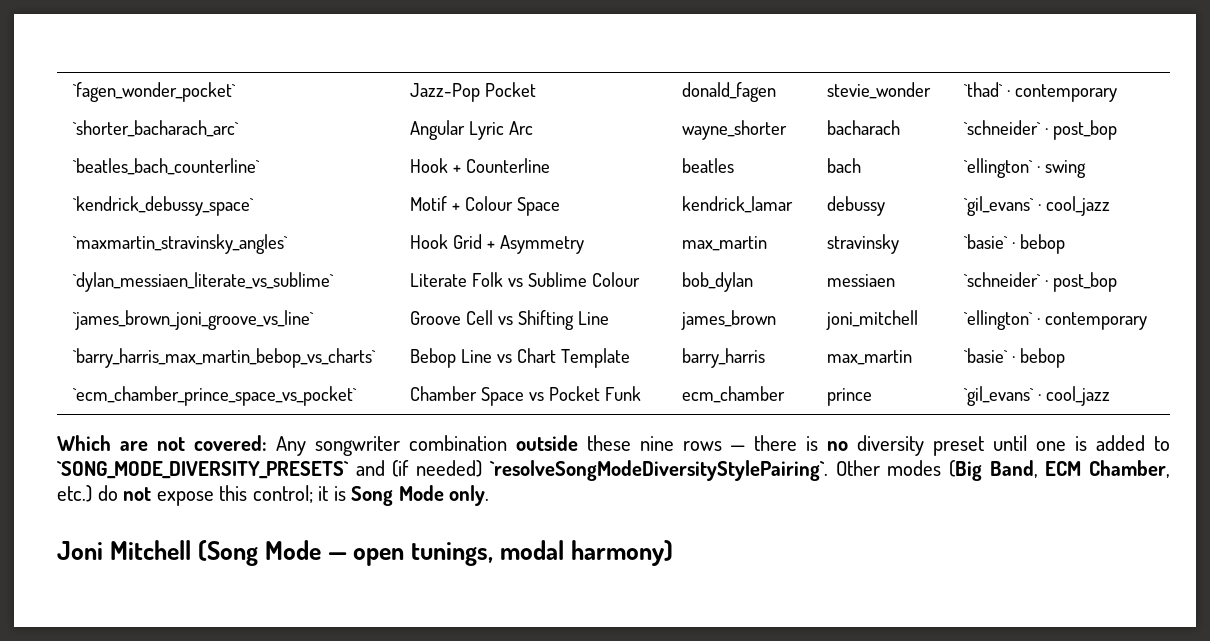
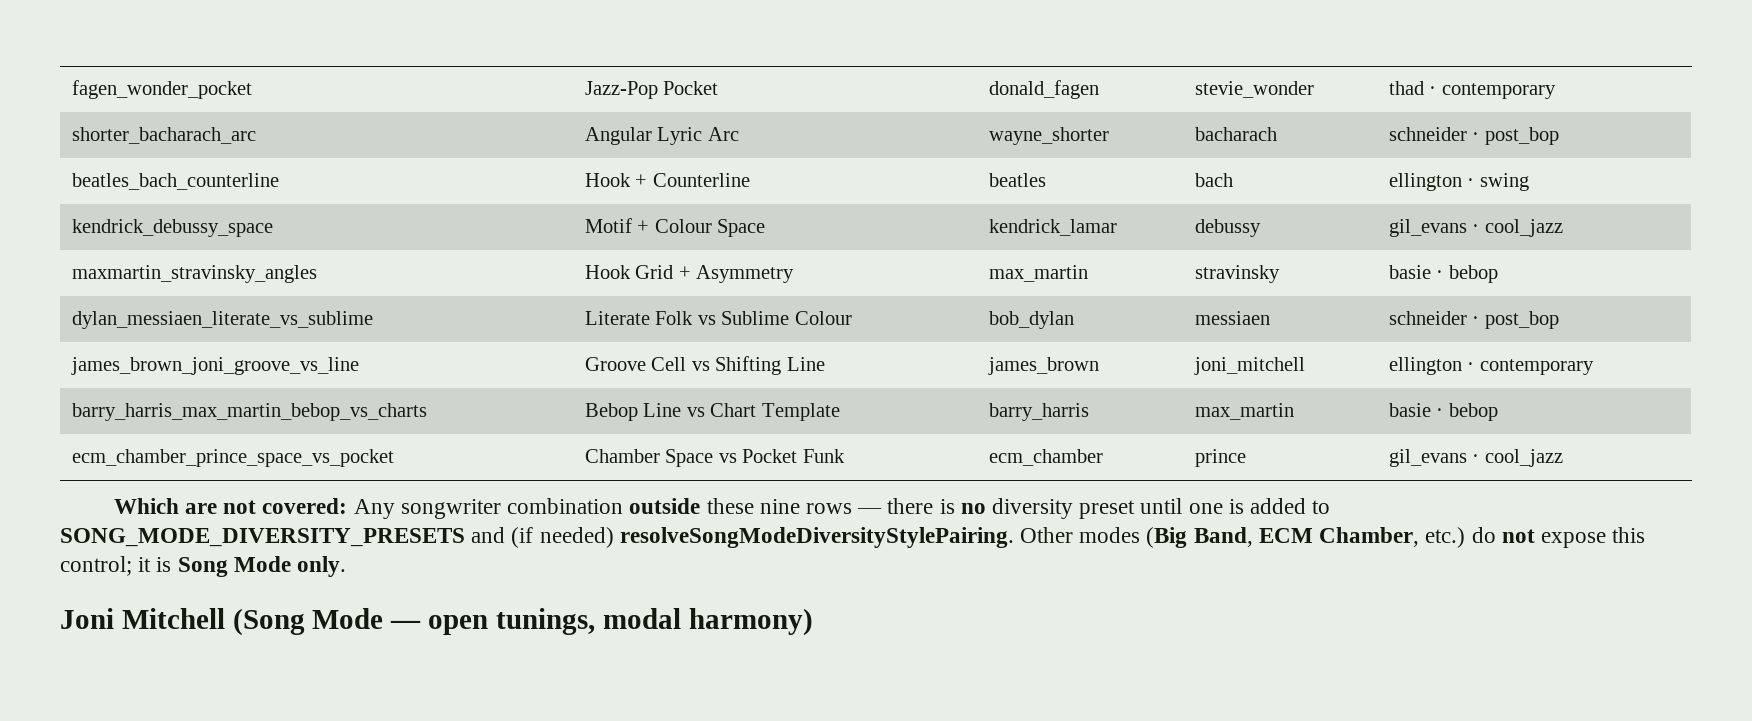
[73,82,237,102] `fagen_wonder_pocket` -> [71,80,252,99] fagen_wonder_pocket
[964,82,1118,102] [73,120,240,137] `thad` · contemporary // `shorter_bacharach_arc` -> [1388,81,1556,99] [71,127,256,144] thad · contemporary // shorter_bacharach_arc
[964,120,1118,140] [73,158,261,175] `schneider` · post_bop // `beatles_bach_counterline` -> [1388,127,1559,145] [71,173,279,190] schneider · post_bop // beatles_bach_counterline
[964,158,1034,178] `ellington` -> [1388,173,1462,191] ellington
[73,196,255,216] `kendrick_debussy_space` -> [71,219,273,237] kendrick_debussy_space
[964,196,1111,216] [73,234,289,254] `gil_evans` · cool_jazz // `maxmartin_stravinsky_angles` -> [1388,219,1563,237] [71,265,317,283] gil_evans · cool_jazz // maxmartin_stravinsky_angles
[964,234,1066,254] [73,272,335,292] `basie` · bebop // `dylan_messiaen_literate_vs_sublime` -> [1388,265,1498,283] [71,311,373,329] basie · bebop // dylan_messiaen_literate_vs_sublime
[964,272,1118,292] [73,310,315,330] `schneider` · post_bop // `james_brown_joni_groove_vs_line` -> [1388,311,1559,329] [70,357,359,375] schneider · post_bop // james_brown_joni_groove_vs_line
[964,310,1148,330] [73,348,377,368] `ellington` · contemporary // `barry_harris_max_martin_bebop_vs_charts` -> [1388,357,1594,375] [71,403,427,421] ellington · contemporary // barry_harris_max_martin_bebop_vs_charts
[964,348,1066,368] [73,386,358,406] `basie` · bebop // `ecm_chamber_prince_space_vs_pocket` -> [1388,403,1498,421] [71,449,394,467] basie · bebop // ecm_chamber_prince_space_vs_pocket
[964,386,1035,406] `gil_evans` -> [1388,449,1467,467] gil_evans
[57,461,349,479] `SONG_MODE_DIVERSITY_PRESETS` -> [60,528,465,547] SONG_MODE_DIVERSITY_PRESETS
[489,460,828,481] `resolveSongModeDiversityStylePairing`. -> [619,527,1014,548] resolveSongModeDiversityStylePairing.

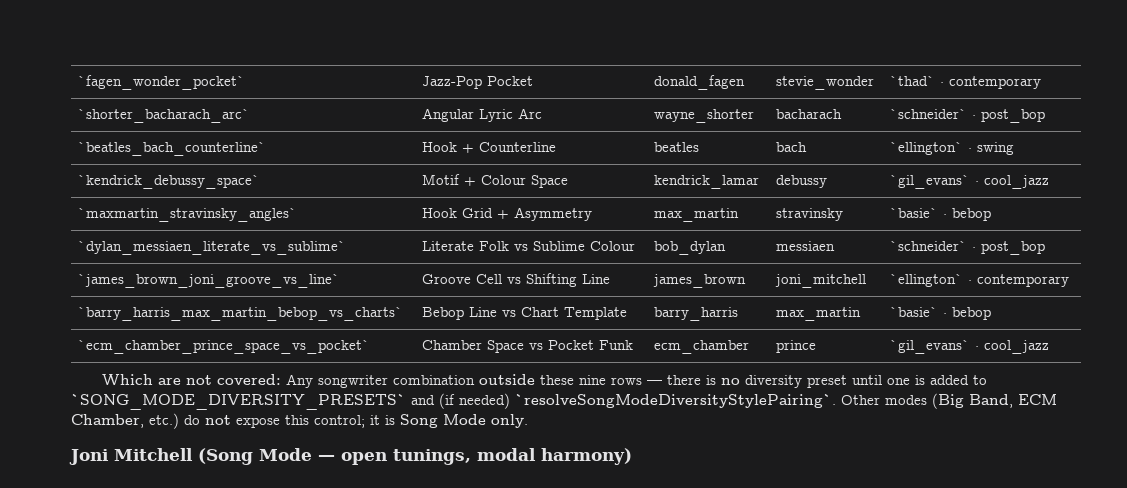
[71,80,252,99] fagen_wonder_pocket -> [77,75,245,90] `fagen_wonder_pocket`
[1388,81,1556,99] [71,127,256,144] thad · contemporary // shorter_bacharach_arc -> [889,76,1041,89] [77,109,250,123] `thad` · contemporary // `shorter_bacharach_arc`
[1388,127,1559,145] [71,173,279,190] schneider · post_bop // beatles_bach_counterline -> [889,109,1045,123] [77,142,266,156] `schneider` · post_bop // `beatles_bach_counterline`
[1388,173,1462,191] ellington -> [889,142,963,155] `ellington`
[71,219,273,237] kendrick_debussy_space -> [77,175,260,189] `kendrick_debussy_space`
[1388,219,1563,237] [71,265,317,283] gil_evans · cool_jazz // maxmartin_stravinsky_angles -> [889,175,1049,189] [77,208,297,222] `gil_evans` · cool_jazz // `maxmartin_stravinsky_angles`
[1388,265,1498,283] [71,311,373,329] basie · bebop // dylan_messiaen_literate_vs_sublime -> [889,208,991,221] [77,241,346,255] `basie` · bebop // `dylan_messiaen_literate_vs_sublime`
[1388,311,1559,329] [70,357,359,375] schneider · post_bop // james_brown_joni_groove_vs_line -> [889,241,1045,255] [77,274,340,288] `schneider` · post_bop // `james_brown_joni_groove_vs_line`
[1388,357,1594,375] [71,403,427,421] ellington · contemporary // barry_harris_max_martin_bebop_vs_charts -> [889,274,1069,287] [77,307,403,321] `ellington` · contemporary // `barry_harris_max_martin_bebop_vs_charts`
[1388,403,1498,421] [71,449,394,467] basie · bebop // ecm_chamber_prince_space_vs_pocket -> [889,307,991,320] [77,340,370,354] `basie` · bebop // `ecm_chamber_prince_space_vs_pocket`
[1388,449,1467,467] gil_evans -> [889,340,970,354] `gil_evans`
[60,528,465,547] SONG_MODE_DIVERSITY_PRESETS -> [71,394,406,410] `SONG_MODE_DIVERSITY_PRESETS`
[619,527,1014,548] resolveSongModeDiversityStylePairing. -> [515,394,836,408] `resolveSongModeDiversityStylePairing`.

